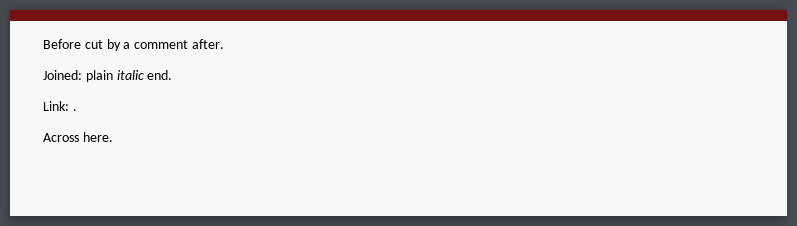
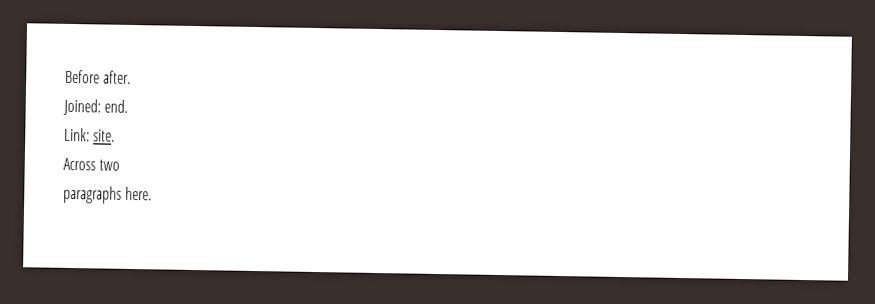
[84,39,189,51] cut by a comment -> (100, 76) none
[85,70,144,82] plain italic -> (101, 107) none
[72,109,77,111] . -> [93,129,116,142] site.
(79, 137) none -> [99,159,121,171] [63,185,122,204] two // paragraphs

